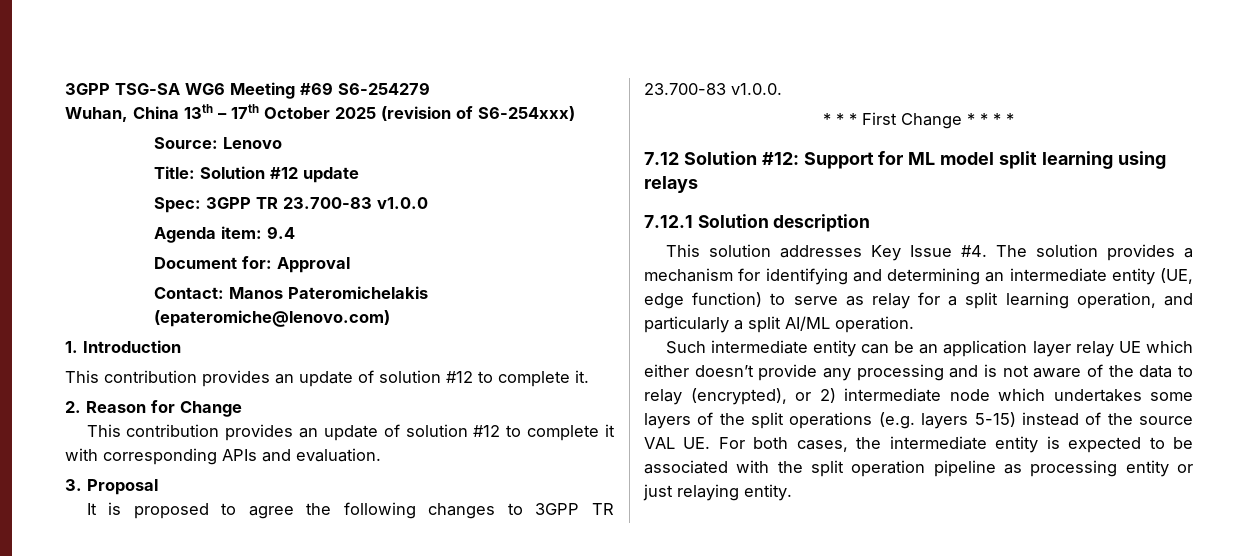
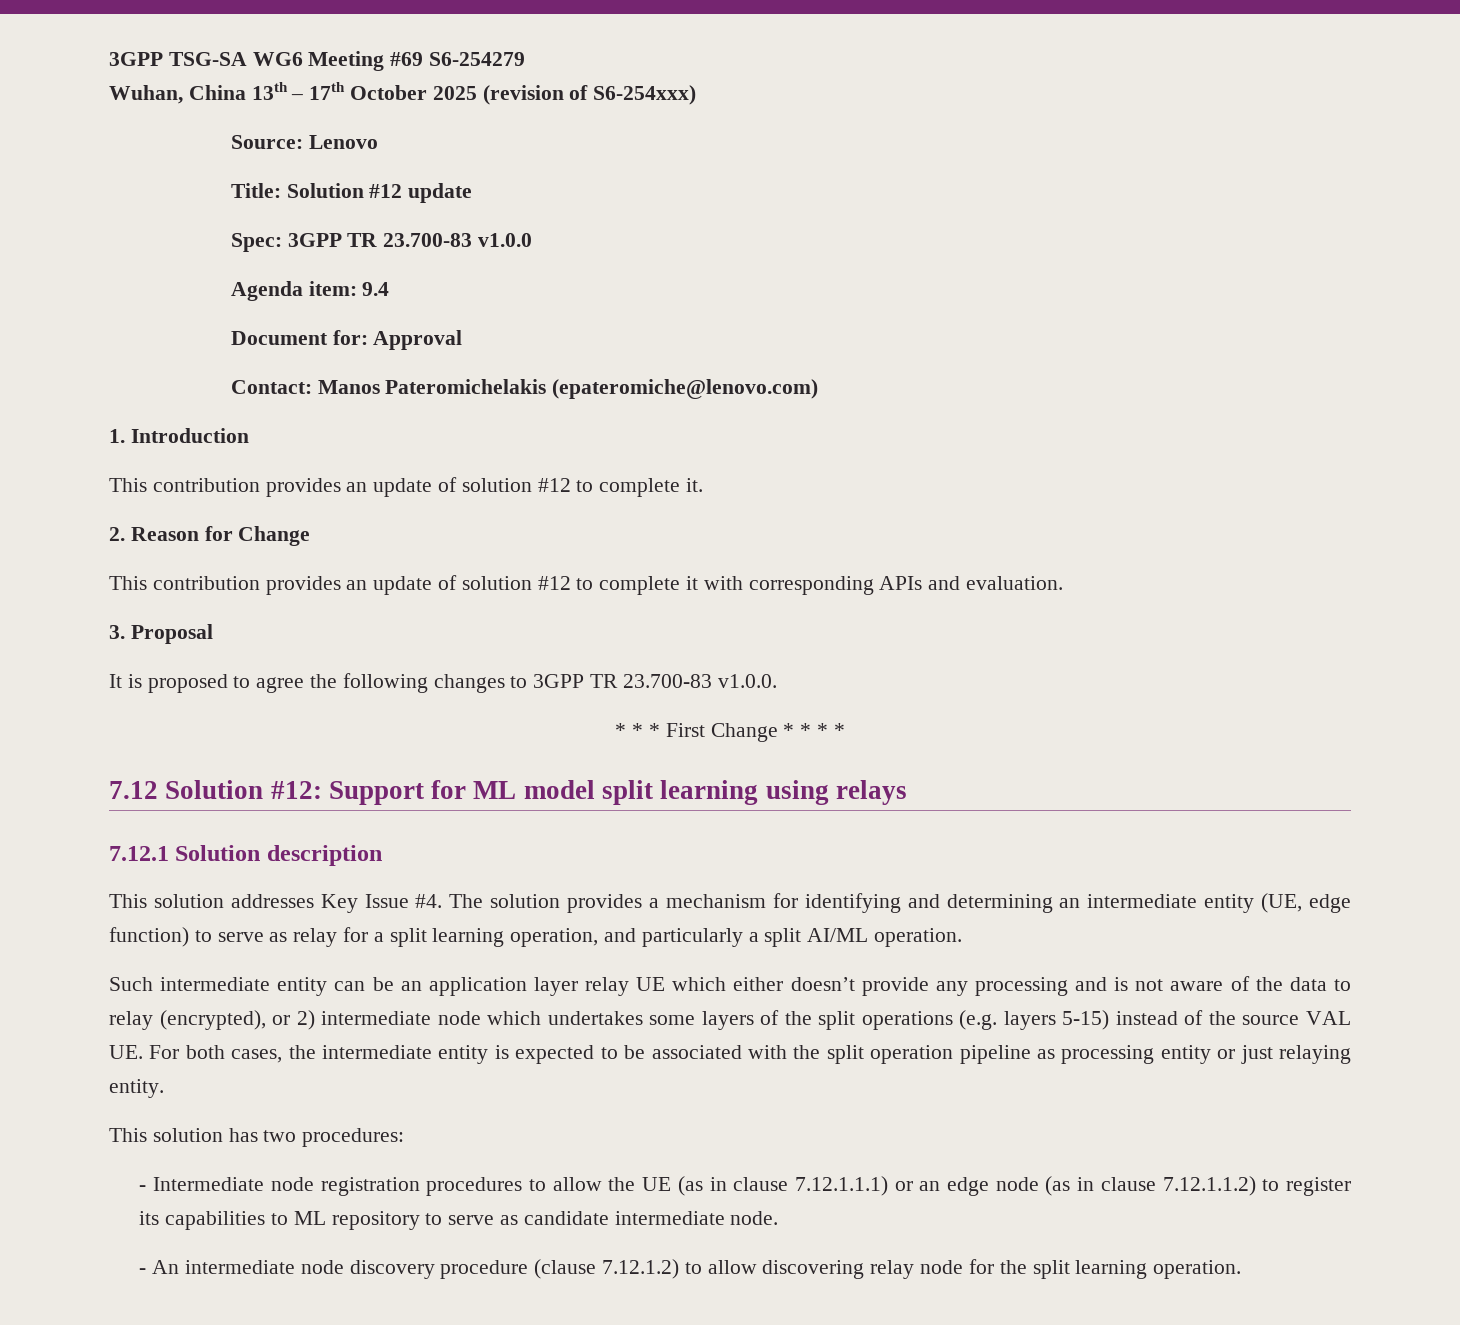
(792, 492) none -> [109,1128,405,1147] [139,1176,1351,1196] [139,1211,779,1230] [139,1259,1242,1279] // This solution has two procedures: // - Intermediate node registration procedures to allow the UE (as in clause 7.12.1.1.1) or an edge node (as in clause 7.12.1.1.2) to register its capabilities to ML repository to serve as candidate intermediate node. // - An intermediate node discovery procedure (clause 7.12.1.2) to allow discovering relay node for the split learning operation.

